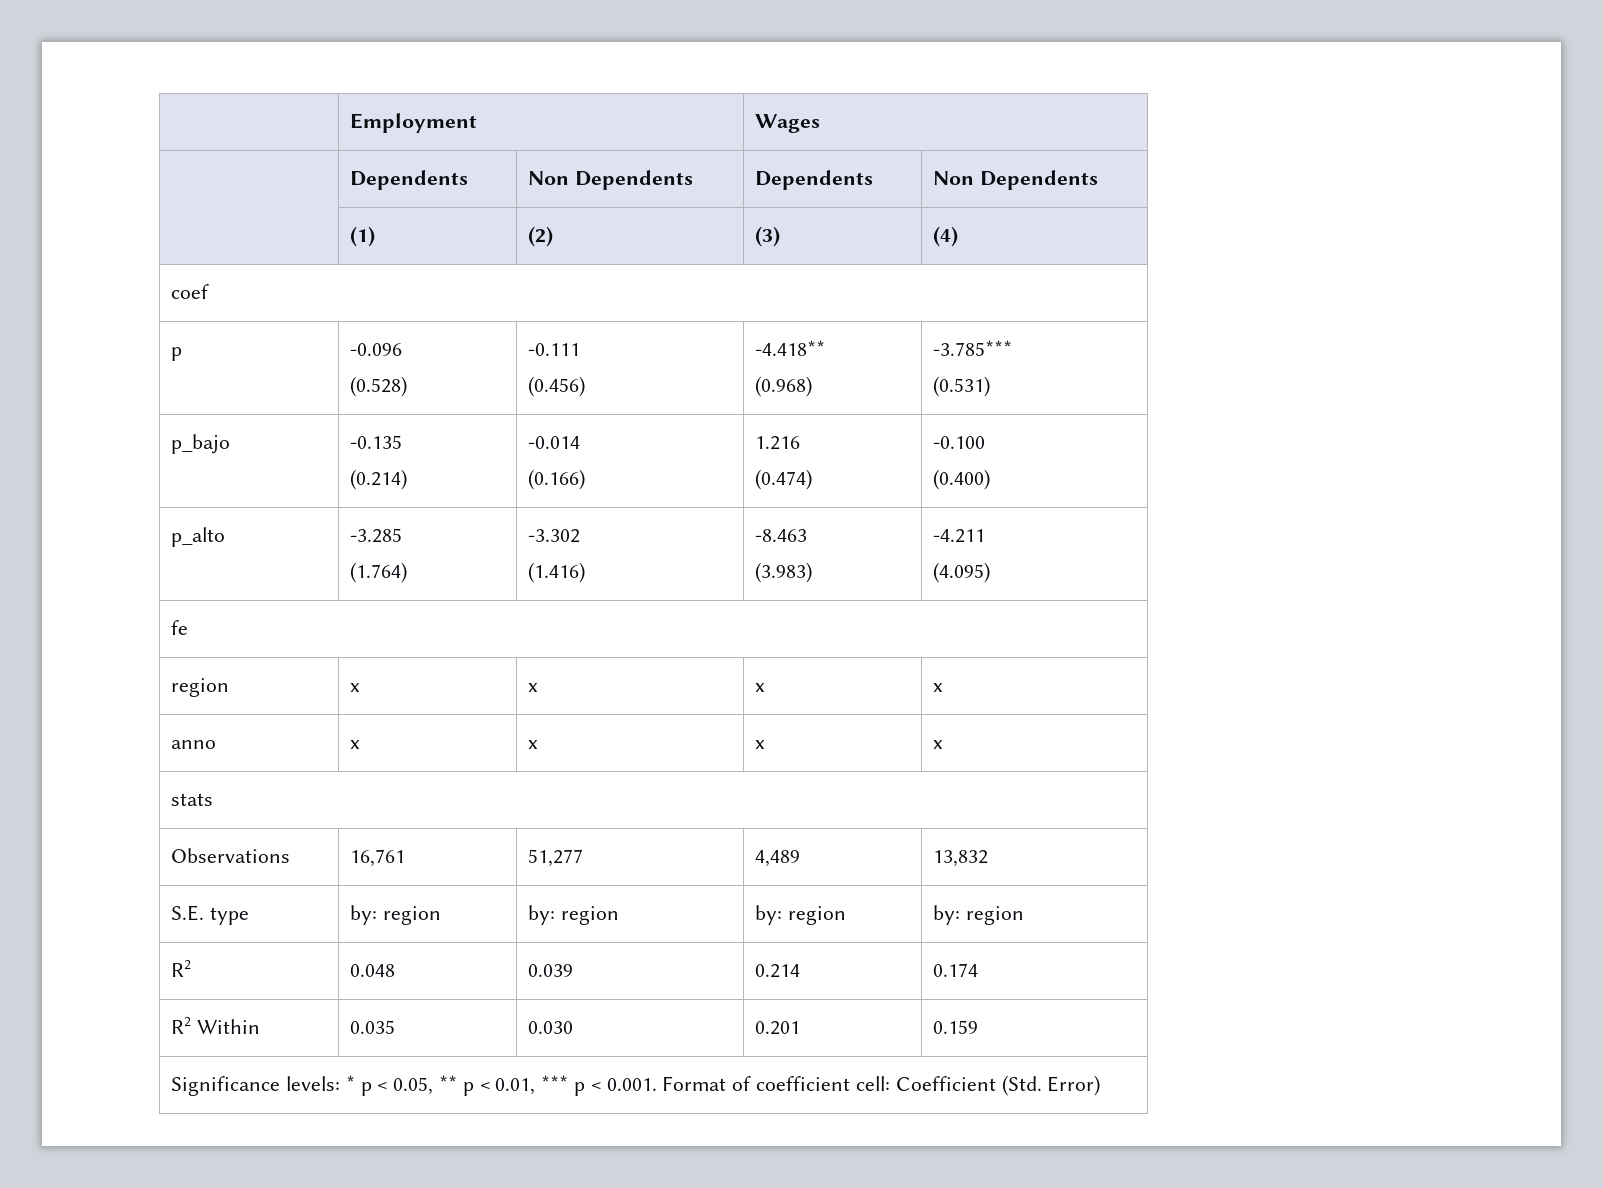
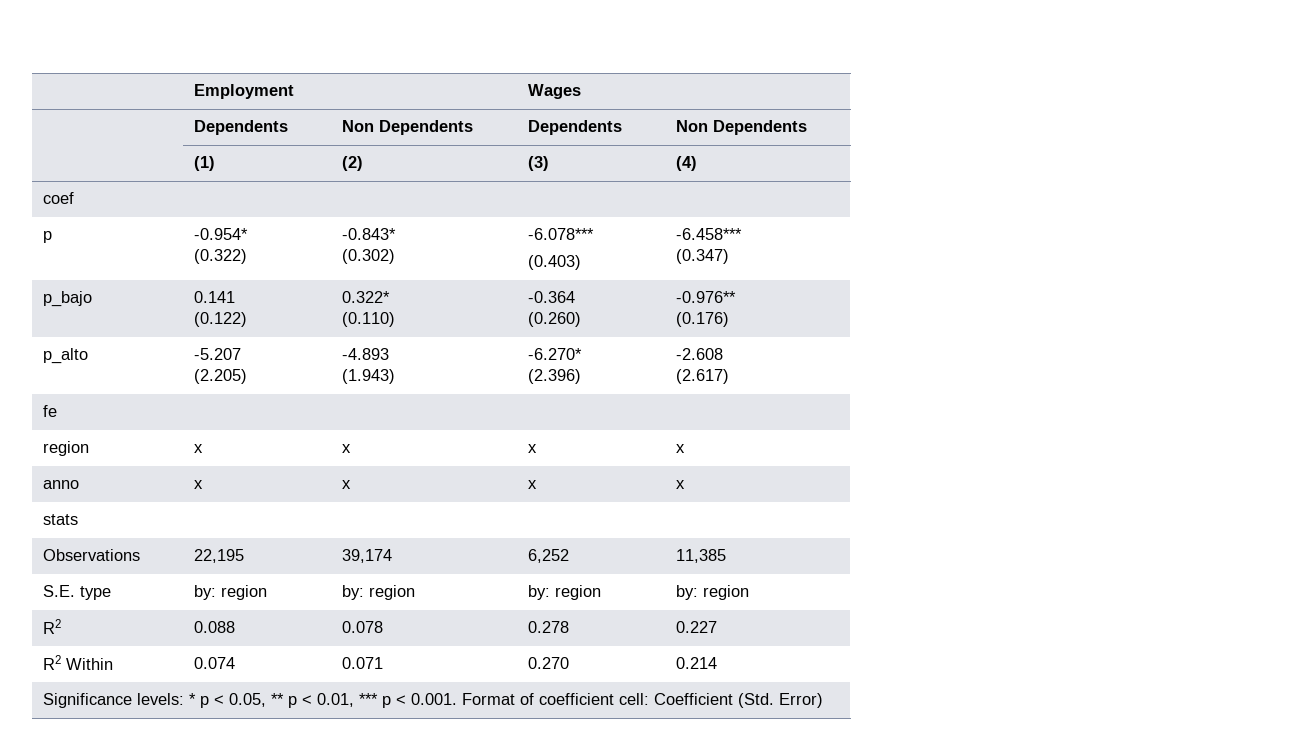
[350,343,403,356] [350,376,408,397] [528,343,581,356] [528,376,586,397] [755,340,826,356] [755,376,813,397] [933,340,1013,356] [933,376,991,397] [171,434,231,454] [350,435,403,449] [350,469,408,490] [528,436,581,449] [528,469,586,490] [755,436,801,450] [755,469,813,490] [933,436,986,449] [933,469,991,490] [171,527,226,547] [350,528,403,543] [350,562,408,583] [528,529,581,543] [528,562,586,583] [755,529,808,542] [755,562,813,583] [933,529,986,543] [933,562,991,583] -0.096 // (0.528) | -0.111 // (0.456) | -4.418** // (0.968) | -3.785*** // (0.531) // p_bajo | -0.135 // (0.214) | -0.014 // (0.166) | 1.216 // (0.474) | -0.100 // (0.400) // p_alto | -3.285 // (1.764) | -3.302 // (1.416) | -8.463 // (3.983) | -4.211 // (4.095) -> [194,228,249,240] [194,249,248,264] [342,228,397,240] [342,249,396,264] [528,228,595,240] [528,255,582,270] [676,228,743,240] [676,249,730,264] [43,291,93,307] [194,291,236,303] [194,312,248,327] [342,291,391,303] [342,312,396,327] [528,291,576,303] [528,312,582,327] [676,291,737,303] [676,312,730,327] [43,348,89,364] [194,348,242,360] [194,369,248,384] [342,348,390,360] [342,369,396,384] [528,348,583,360] [528,369,582,384] [676,348,724,360] [676,369,730,384] -0.954* // (0.322) | -0.843* // (0.302) | -6.078*** // (0.403) | -6.458*** // (0.347) // p_bajo | 0.141 // (0.122) | 0.322* // (0.110) | -0.364 // (0.260) | -0.976** // (0.176) // p_alto | -5.207 // (2.205) | -4.893 // (1.943) | -6.270* // (2.396) | -2.608 // (2.617)
[350,849,406,867] [528,849,584,867] [755,850,801,867] [933,850,989,867] 16,761 | 51,277 | 4,489 | 13,832 -> [194,549,245,563] [342,549,393,563] [528,549,570,563] [676,549,727,563] 22,195 | 39,174 | 6,252 | 11,385
[350,964,396,977] [528,964,574,977] [755,964,801,978] [933,963,979,977] [171,1017,261,1034] [350,1020,396,1034] [528,1021,574,1034] [755,1021,801,1035] [933,1020,979,1034] 0.048 | 0.039 | 0.214 | 0.174 // R2 Within | 0.035 | 0.030 | 0.201 | 0.159 -> [194,621,236,633] [342,621,384,633] [528,621,570,633] [676,621,718,633] [43,655,114,670] [194,657,236,669] [342,657,384,669] [528,657,570,669] [676,657,718,669] 0.088 | 0.078 | 0.278 | 0.227 // R2 Within | 0.074 | 0.071 | 0.270 | 0.214

